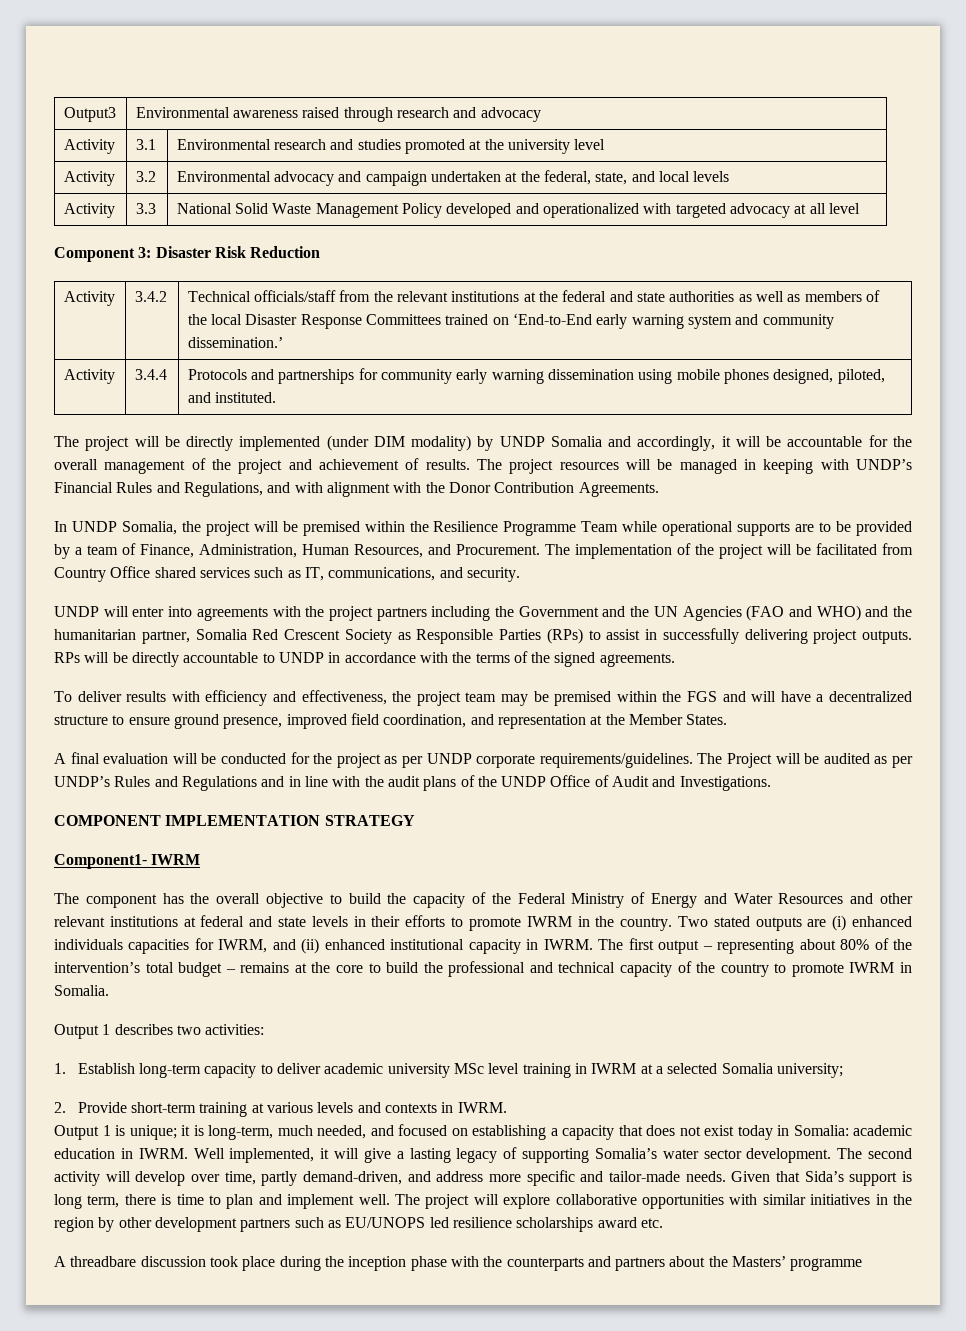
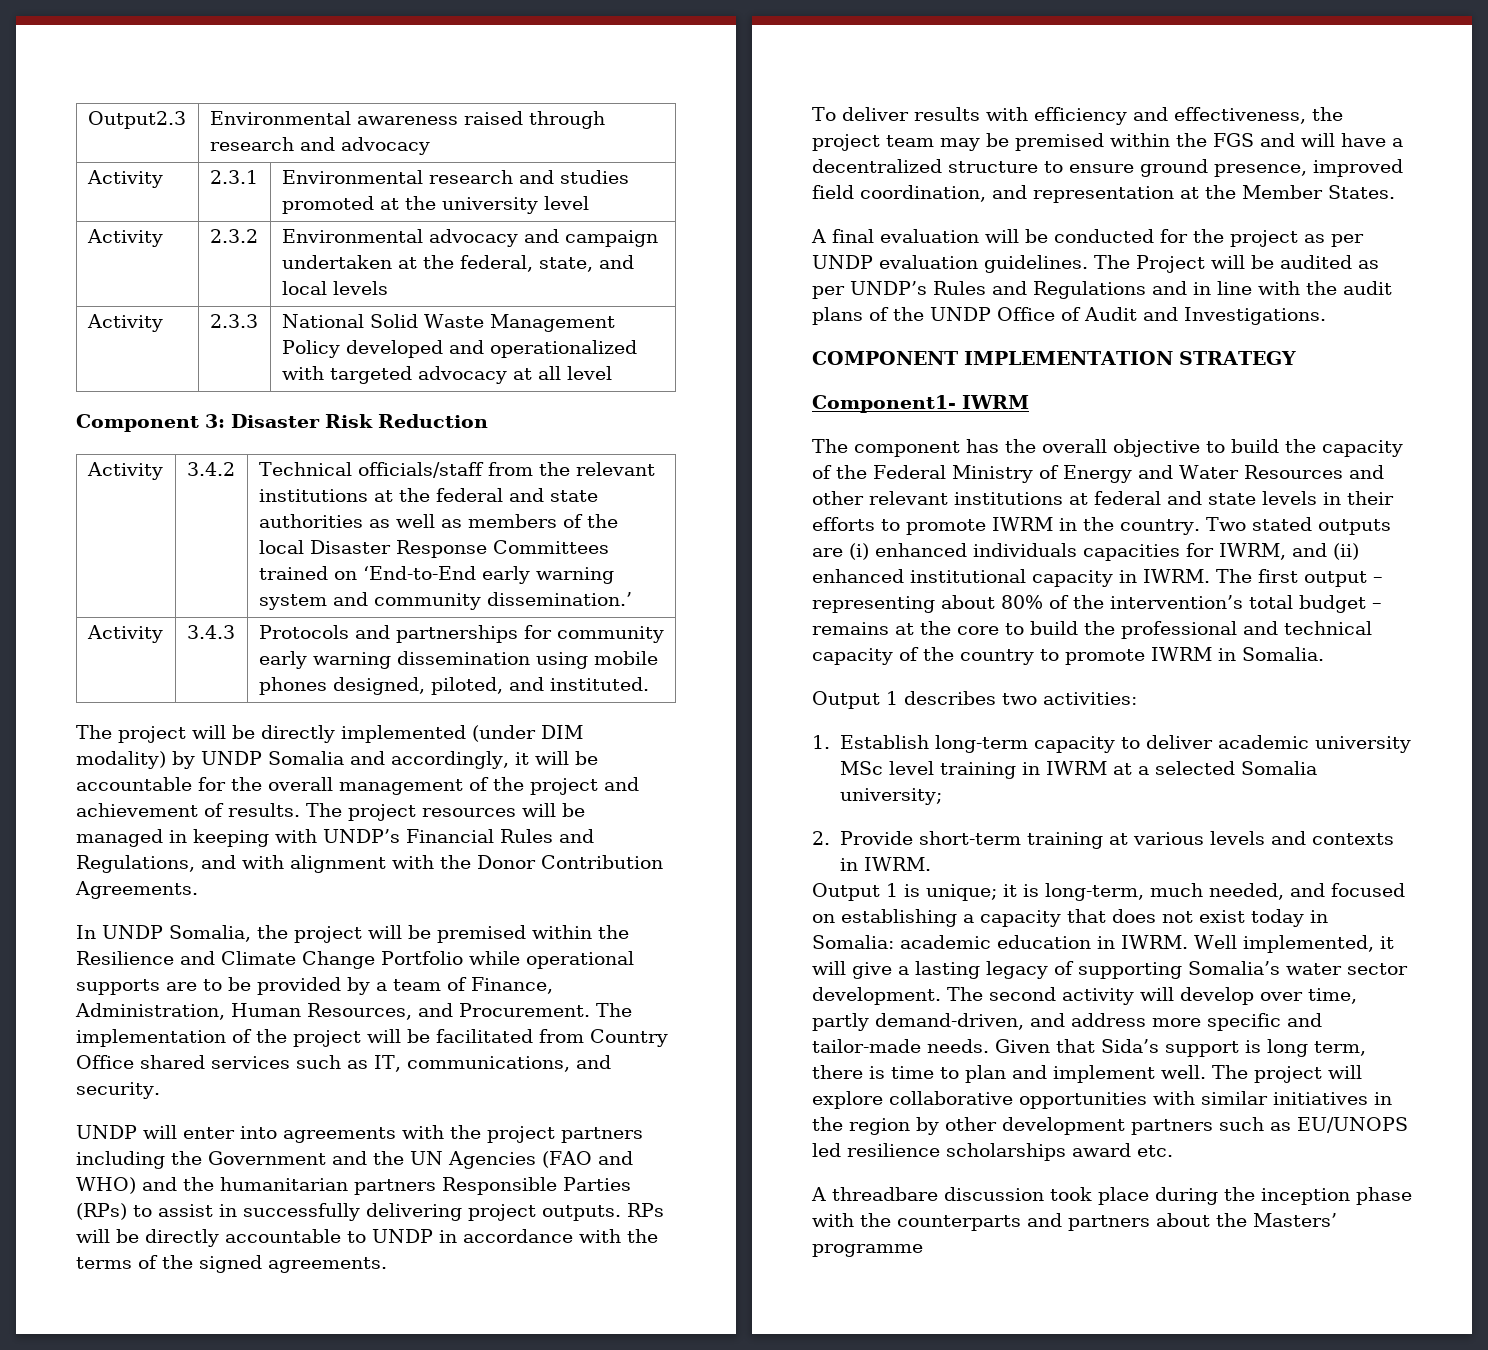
[63,107,116,122] Output3 -> [87,111,186,129] Output2.3
[135,139,156,150] 3.1 -> [209,170,258,184] 2.3.1
[135,171,156,182] 3.2 -> [209,229,258,243] 2.3.2
[135,203,156,214] 3.3 -> [209,314,258,328] 2.3.3
[134,369,167,380] 3.4.4 -> [186,625,235,639] 3.4.3
[503,521,619,536] Programme Team -> [180,951,463,969] and Climate Change Portfolio
[141,629,411,644] partner, Somalia Red Crescent Society as -> [354,1179,436,1195] partners
[476,753,693,768] corporate requirements/guidelines. -> [879,255,1088,273] evaluation guidelines.

